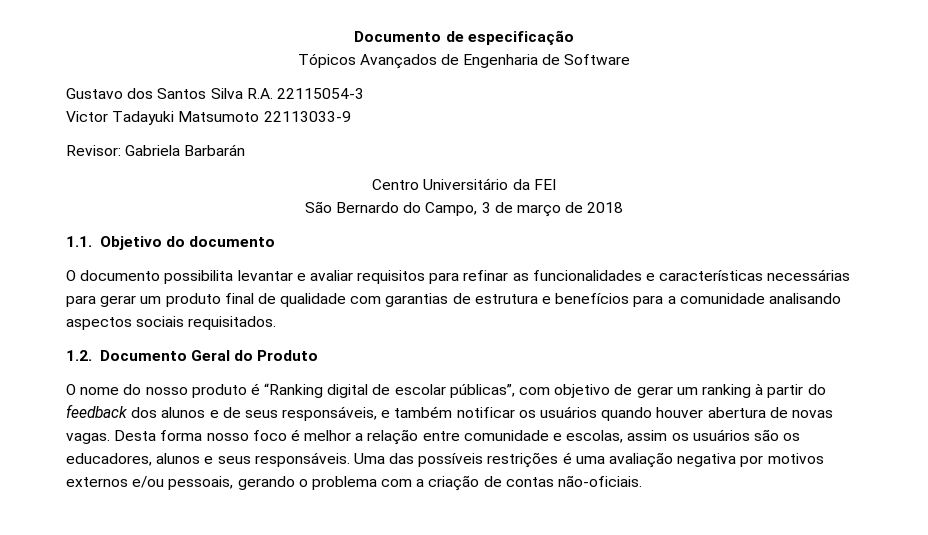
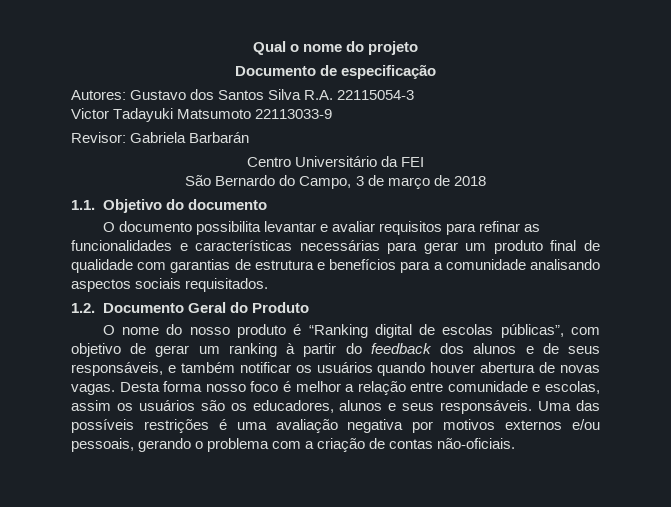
[354,30,574,45] [297,53,631,69] Documento de especificação // Tópicos Avançados de Engenharia de Software // -> [252,41,419,55] [234,64,437,79] [71,90,126,100] Qual o nome do projeto // Documento de especificação // Autores:
[394,384,446,395] escolar -> [442,324,494,335] escolas

